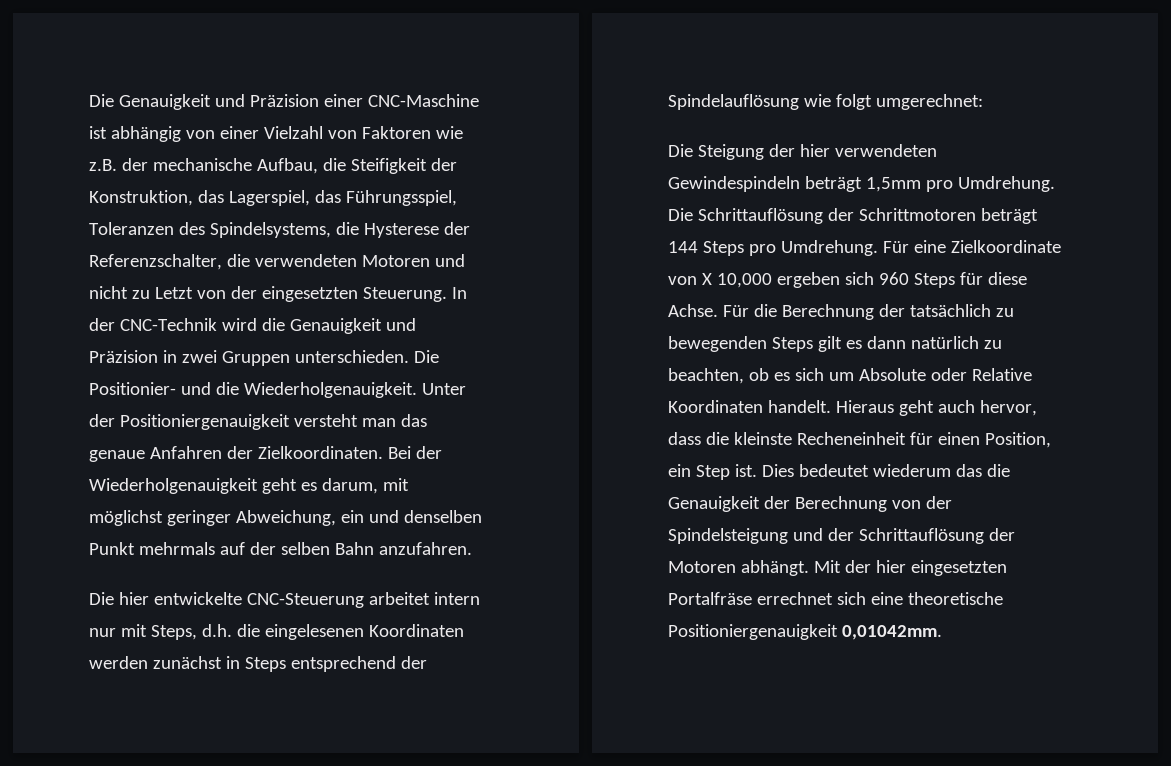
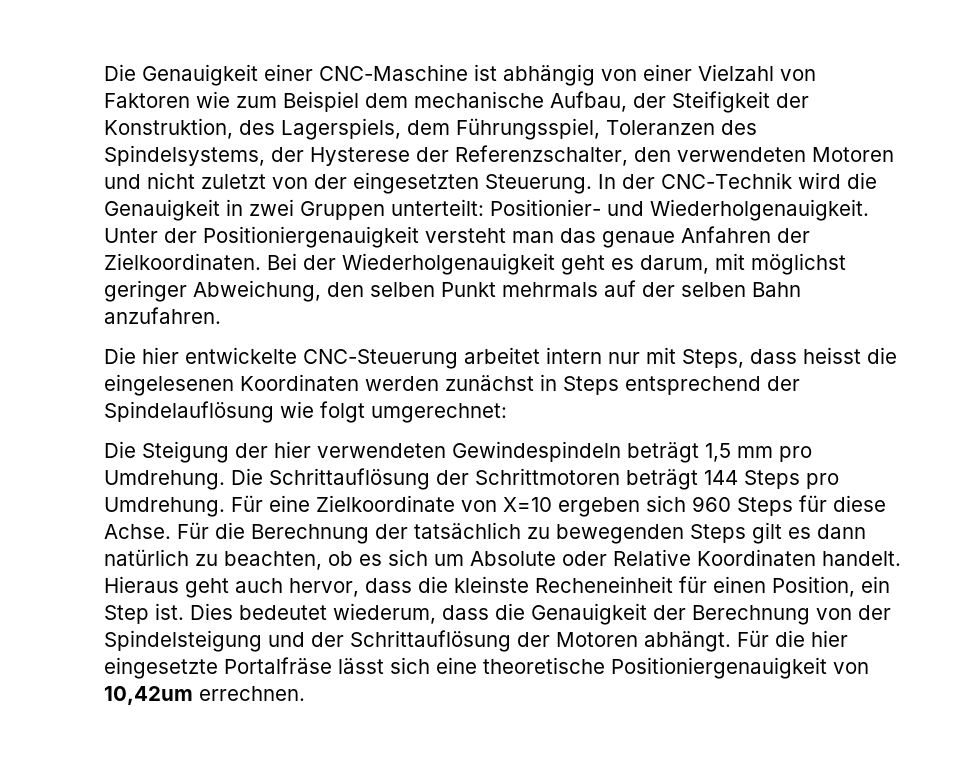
[214,94,319,107] und Präzision -> (258, 75) none
[89,158,148,171] z.B. der -> [236,91,408,112] zum Beispiel dem
[322,158,346,171] die -> [633,93,666,108] der
[197,190,341,206] das Lagerspiel, das -> [239,118,450,140] des Lagerspiels, dem
[335,222,359,235] die -> [271,147,304,162] der
[226,254,250,267] die -> [634,147,671,162] den
[131,287,193,299] zu Letzt -> [201,174,266,189] zuletzt
[385,318,416,331] [89,350,158,363] und Präzision -> (220, 210) none
[294,350,439,363] unterschieden. Die -> [391,199,484,216] unterteilt:
[215,382,239,395] die -> (644, 208) none
[340,510,482,523] ein und denselben -> [327,282,435,297] den selben
[201,624,232,637] d.h. -> [750,347,861,364] dass heisst
[865,177,921,192] 1,5mm -> [705,443,773,462] 1,5 mm
[701,273,772,288] X 10,000 -> [503,497,552,512] X=10
[872,464,982,477] wiederum das -> [333,603,489,624] wiederum, dass
[813,560,1007,576] [668,592,833,605] Mit der hier eingesetzten Portalfräse errechnet -> [737,630,848,647] [104,657,384,679] Für die hier eingesetzte Portalfräse lässt
[841,625,942,640] 0,01042mm. -> [833,662,869,674] [104,686,305,705] von 10,42um errechnen.

